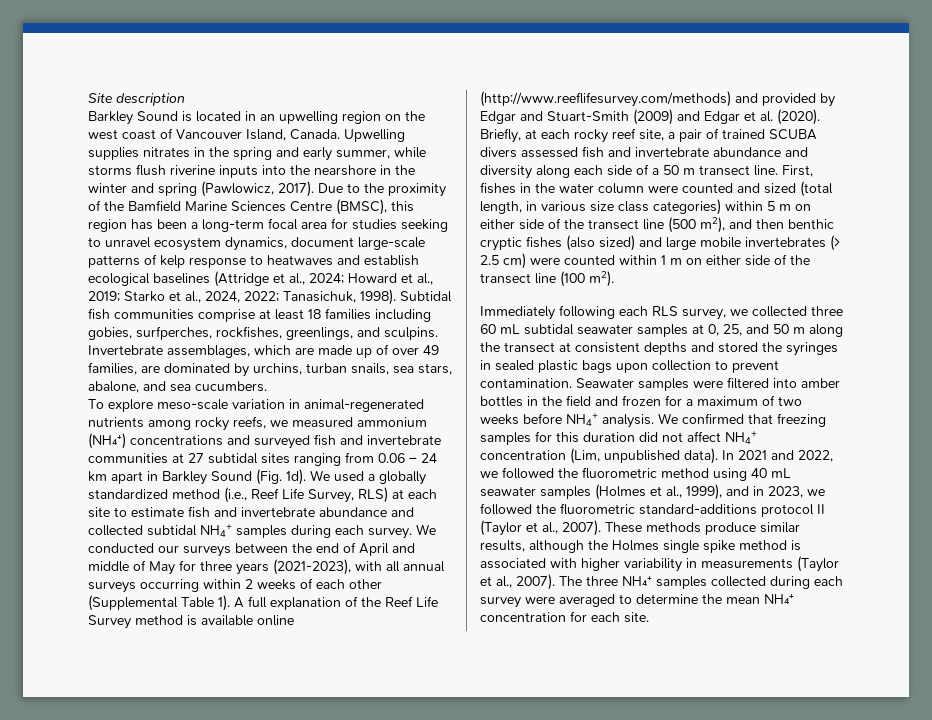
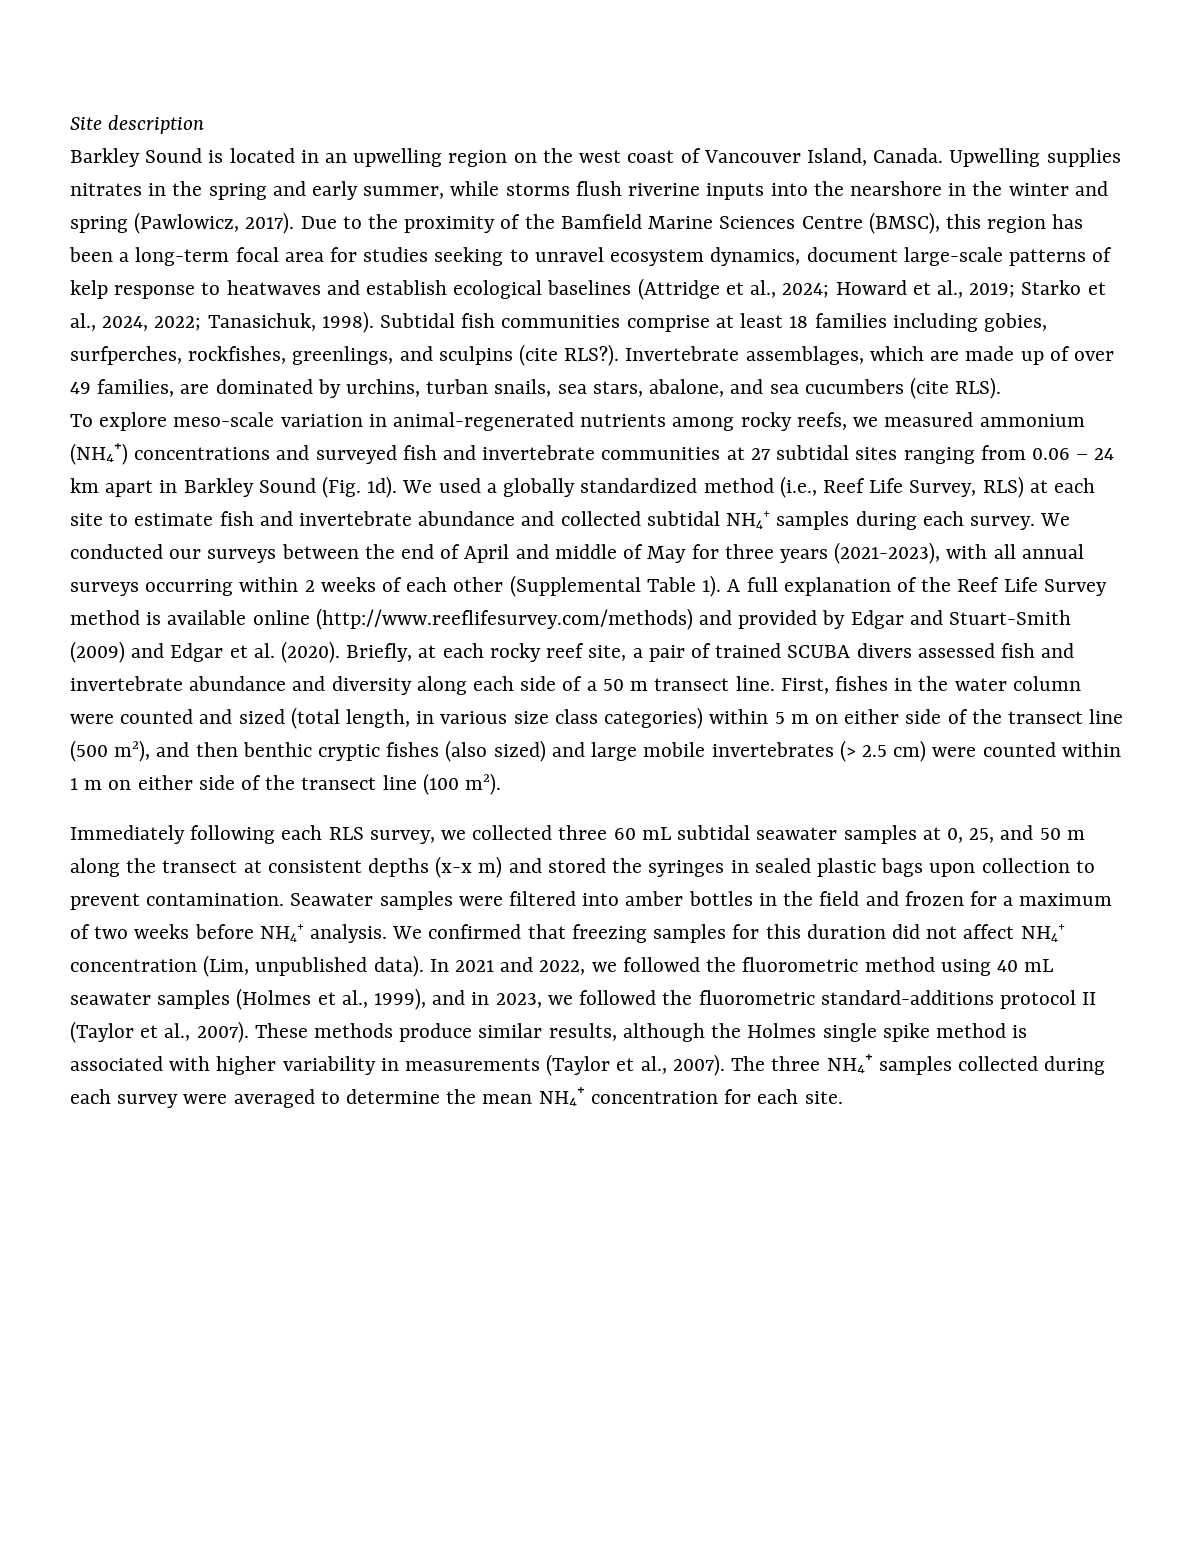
[384,327,438,340] sculpins. -> [438,344,620,366] sculpins (cite RLS?).
[195,381,267,392] cucumbers. -> [804,377,1002,399] cucumbers (cite RLS).
(687, 348) none -> [435,856,503,878] (x-x m)

